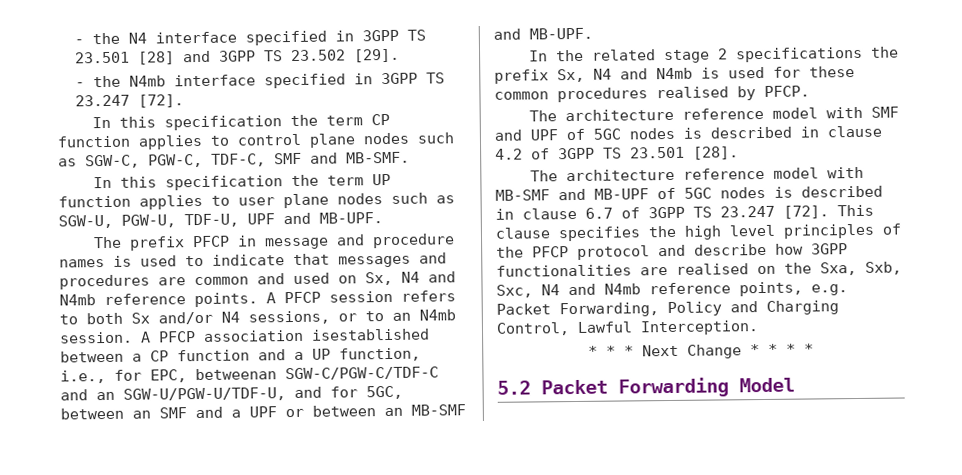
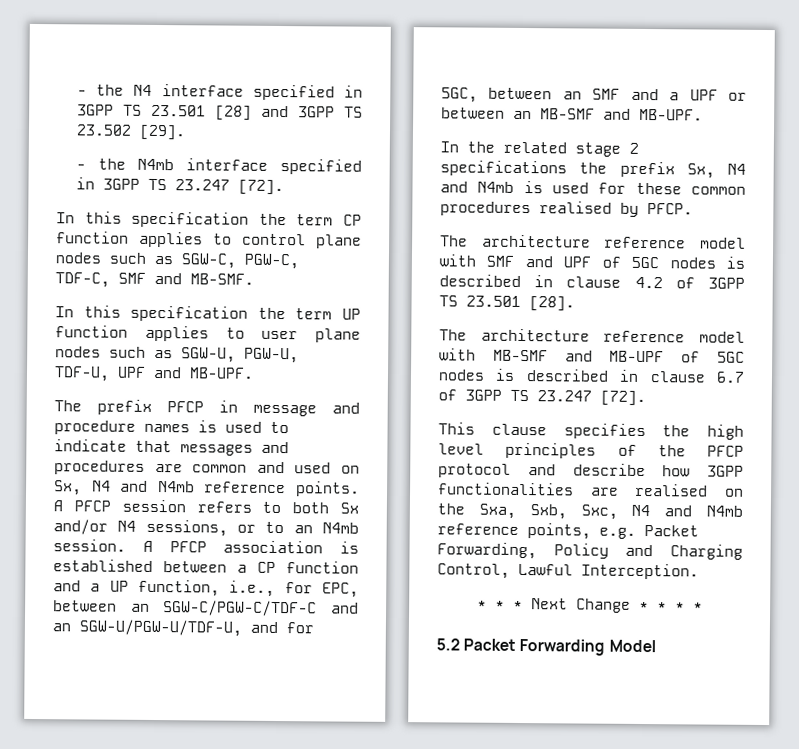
[311,328,430,341] isestablished -> [340,541,359,554] [53,559,153,572] is established
[195,368,277,381] betweenan -> [53,600,150,612] between an
(829, 212) none -> (646, 398) //

